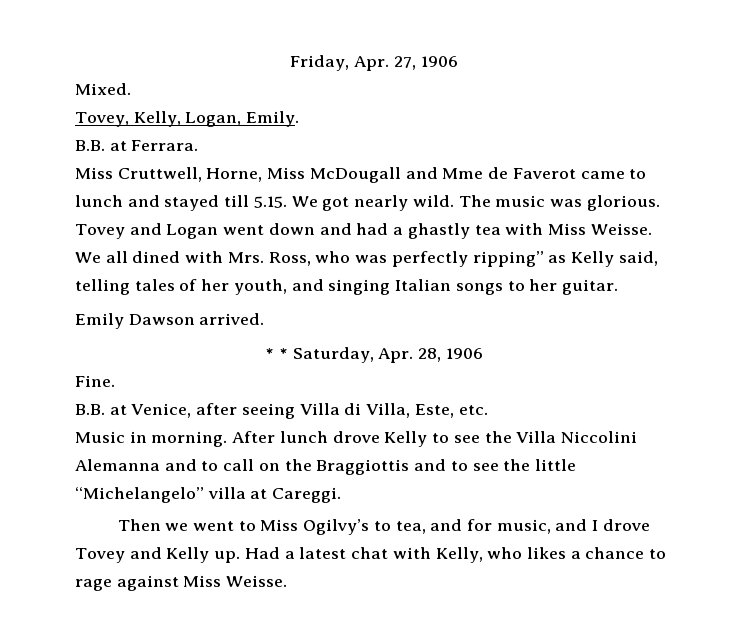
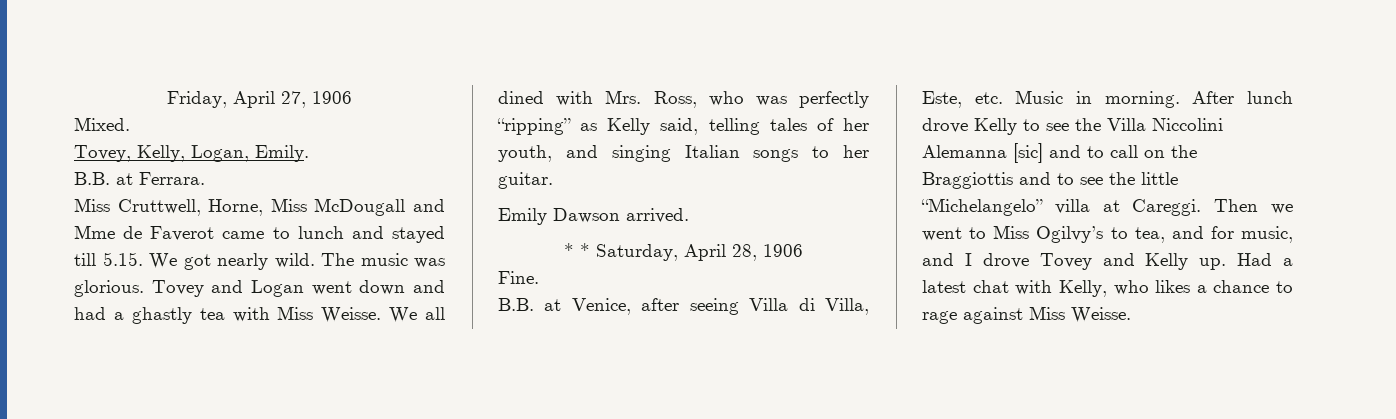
[354,56,390,71] Apr. -> [233,91,275,108] April
[472,251,544,267] ripping” -> [497,118,571,135] “ripping”
[378,348,414,363] Apr. -> [684,244,726,261] April
(488, 410) // -> (1003, 98) none
(160, 465) none -> [1013,143,1043,163] [sic]
(342, 495) // -> (1202, 207) none

